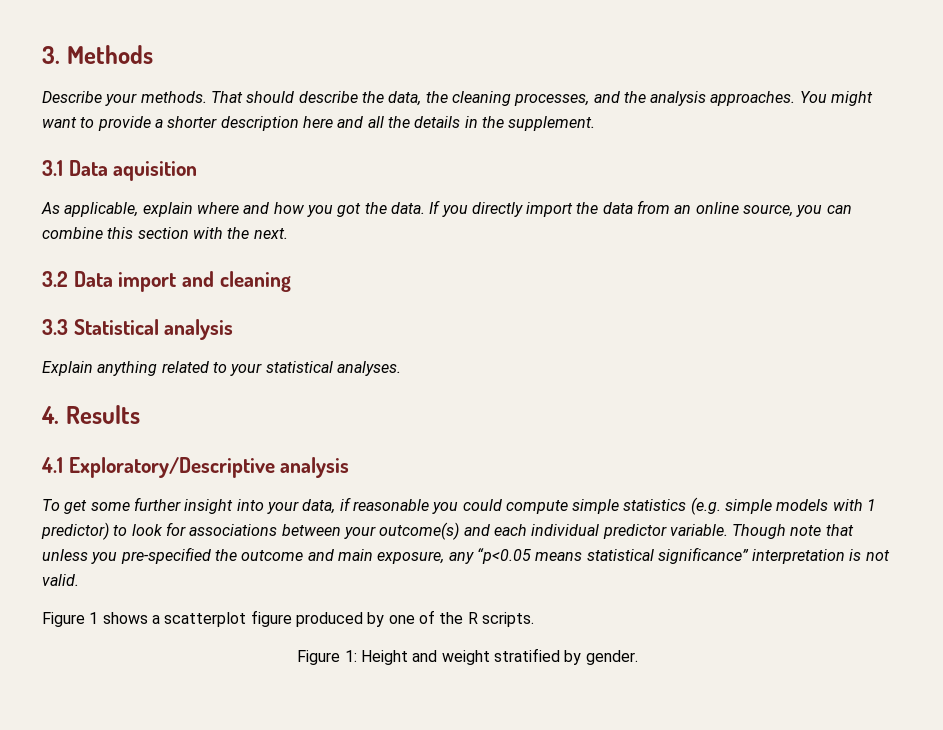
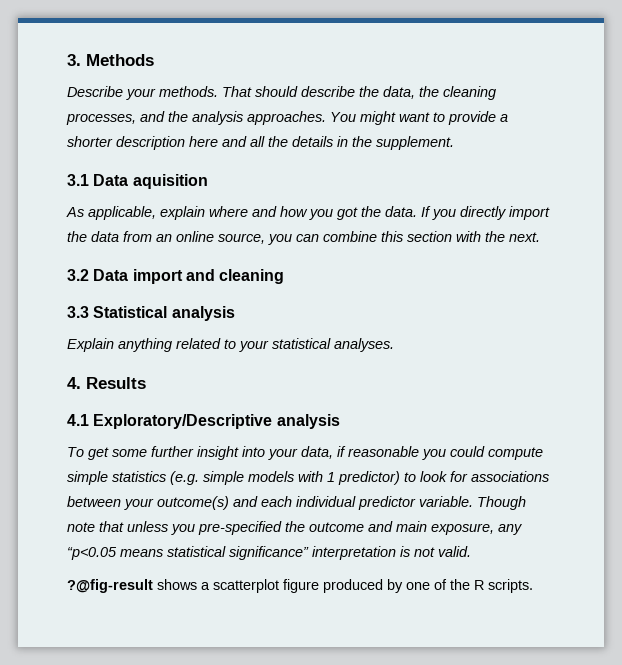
[42,612,99,627] Figure 1 -> [67,579,153,593] ?@fig-result
[297,648,638,665] // Figure 1: Height and weight stratified by gender. -> (533, 586) none

